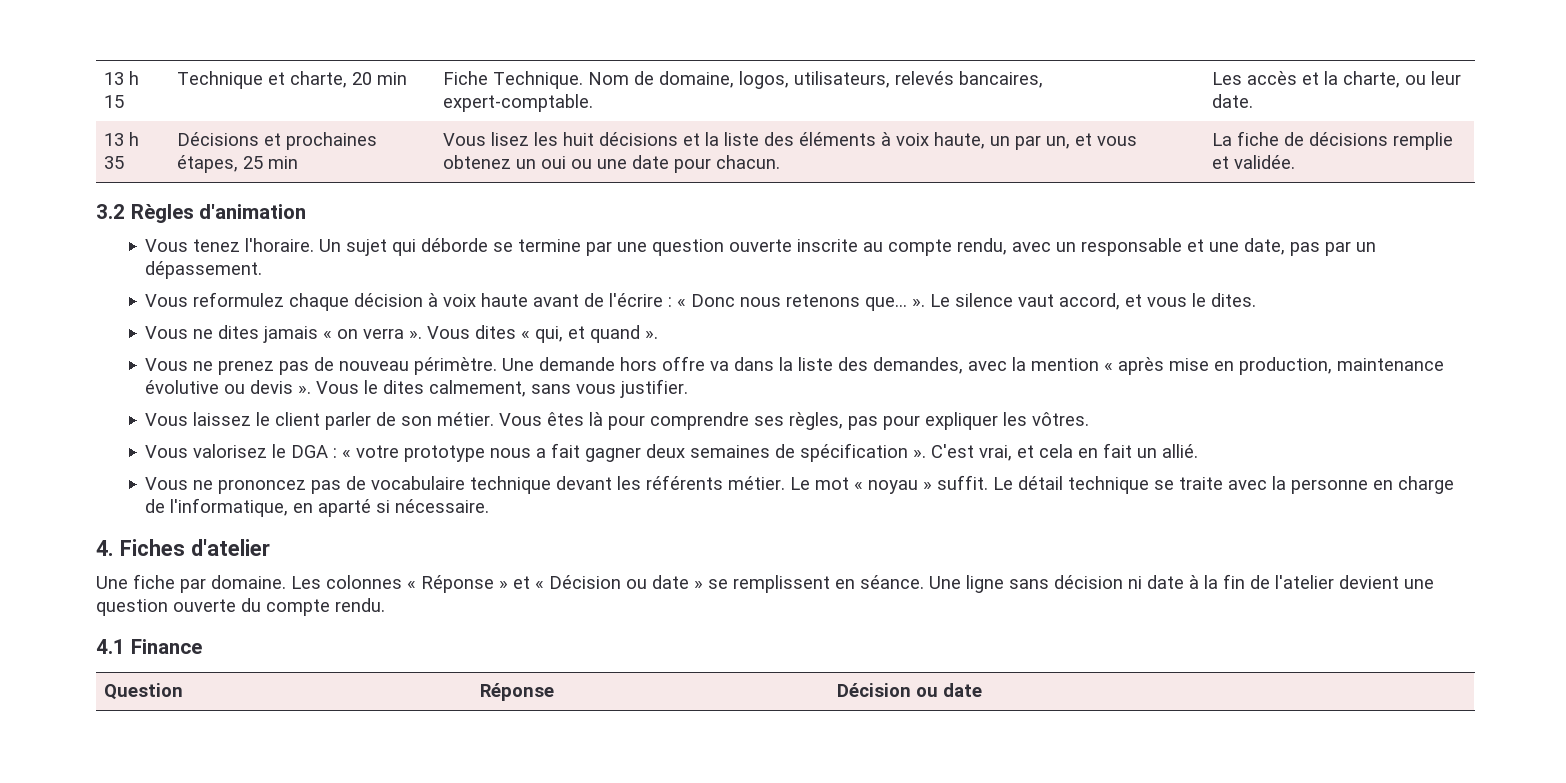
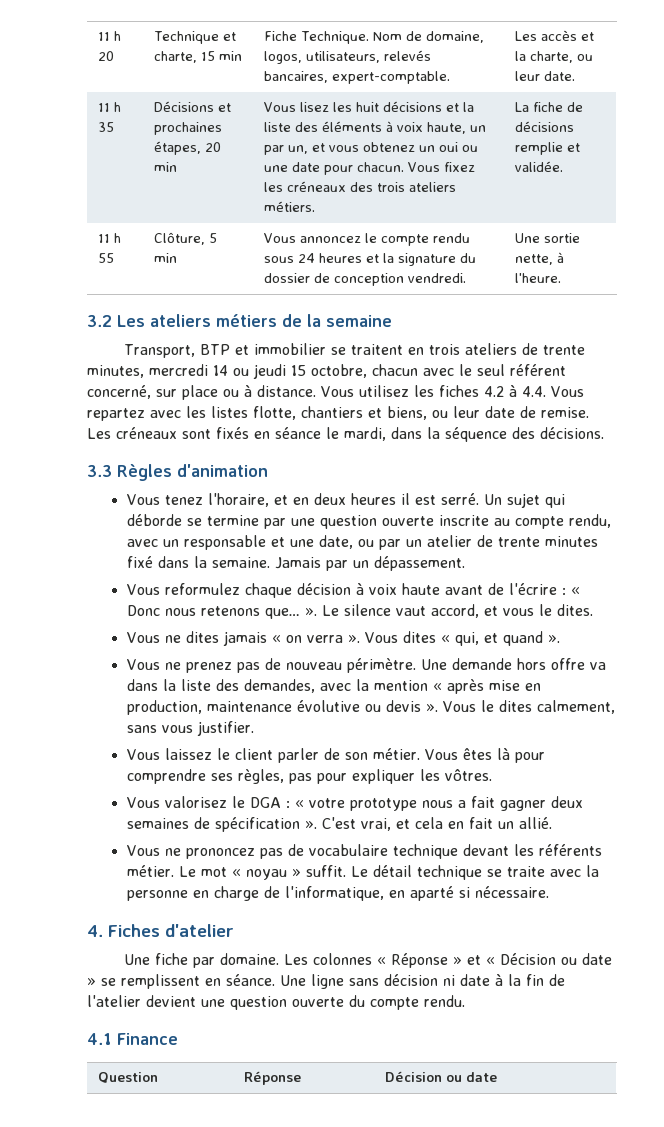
[104,71,140,85] [104,95,125,108] 13 h 15 -> [98,31,122,41] [98,51,115,61] 11 h 20
[352,72,373,85] 20 -> [201,51,216,61] 15
[104,133,125,146] 13 -> [98,103,111,112] 11
[243,156,264,169] 25 -> [205,142,222,152] 20
(781, 162) none -> [408,162,476,172] [264,181,457,192] [264,201,316,212] Vous fixez les créneaux des trois ateliers métiers.
[96,204,307,223] [145,238,315,252] // 3.2 Règles d'animation // Vous tenez l'horaire. -> [98,233,122,243] [98,253,115,263] [154,232,218,245] [154,253,178,263] [264,233,471,246] [264,253,477,266] [264,273,467,286] [515,233,581,243] [515,252,565,265] [515,273,562,283] [87,314,392,327] [123,343,585,358] [87,364,566,379] [87,385,584,400] [87,406,589,421] [87,427,604,442] [87,463,268,481] [126,493,479,507] // 11 h 55 | Clôture, 5 min | Vous annoncez le compte rendu sous 24 heures et la signature du dossier de conception vendredi. | Une sortie nette, à l'heure. // 3.2 Les ateliers métiers de la semaine // Transport, BTP et immobilier se traitent en trois ateliers de trente minutes, mercredi 14 ou jeudi 15 octobre, chacun avec le seul référent concerné, sur place ou à distance. Vous utilisez les fiches 4.2 à 4.4. Vous repartez avec les listes flotte, chantiers et biens, ou leur date de remise. Les créneaux sont fixés en séance le mardi, dans la séquence des décisions. // 3.3 Règles d'animation // Vous tenez l'horaire, et en deux heures il est serré.
[1290,242,1321,256] pas -> [357,535,598,550] [126,556,321,569] ou par un atelier de trente minutes fixé dans la semaine. Jamais

